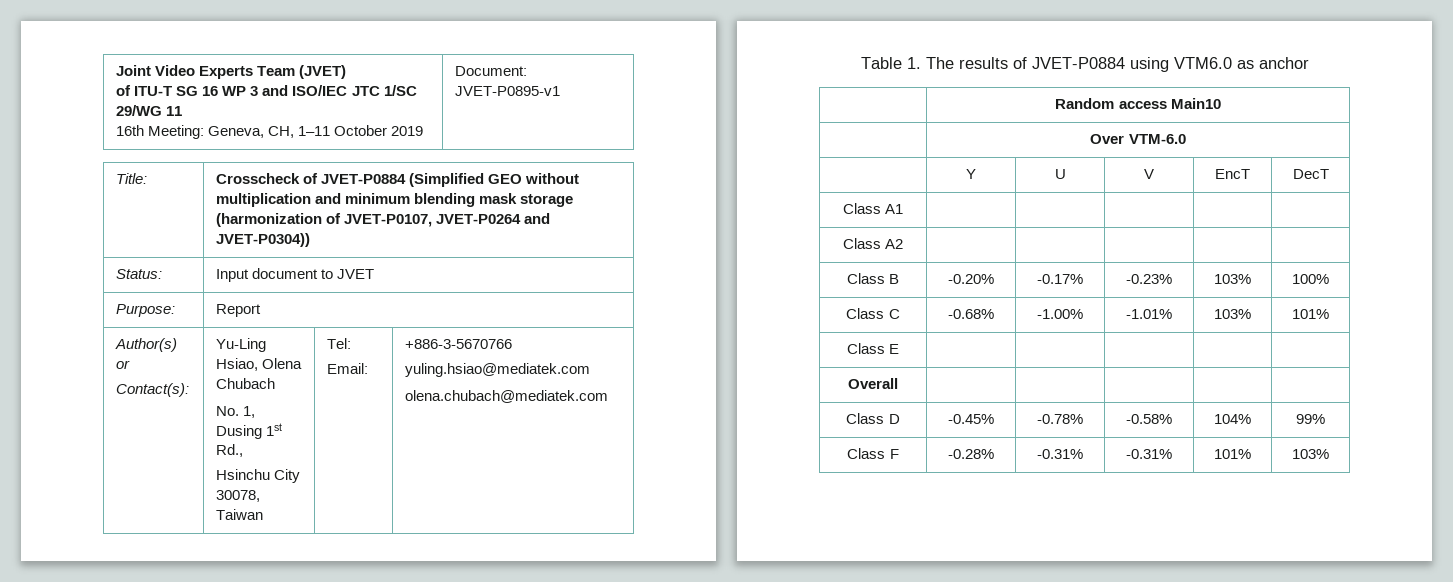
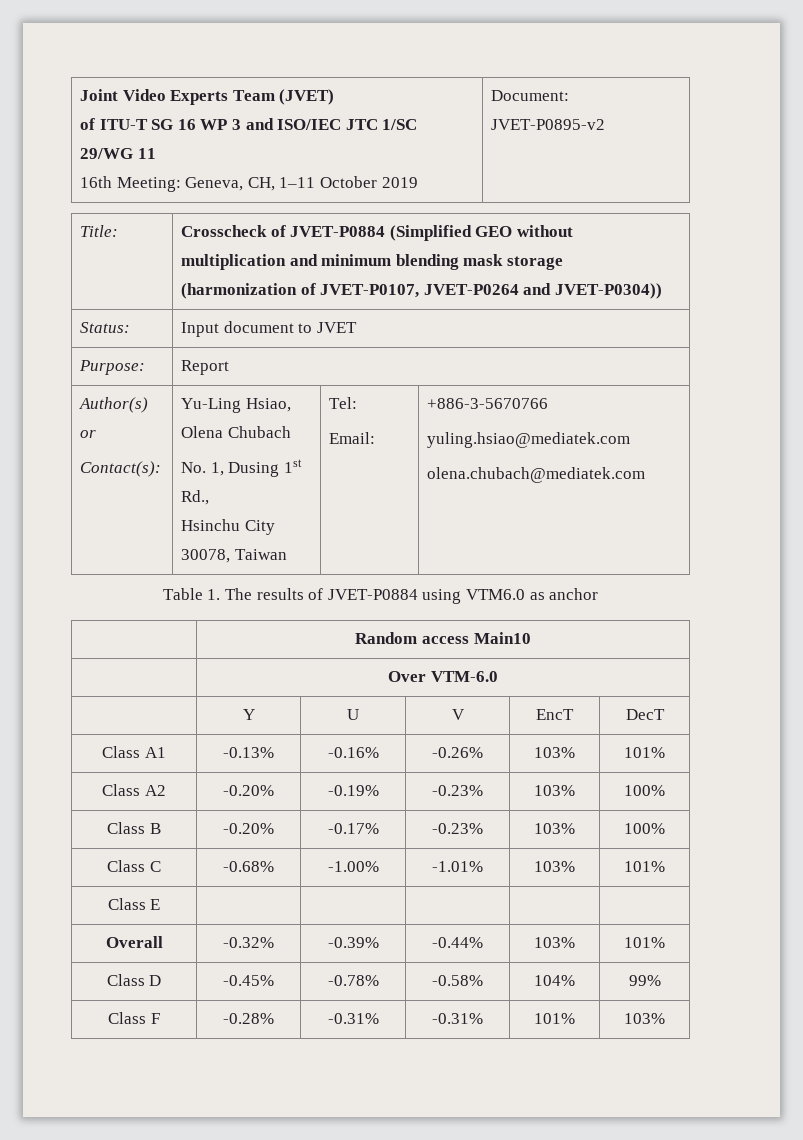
[455,86,561,96] JVET-P0895-v1 -> [491,119,606,130] JVET-P0895-v2
[842,238,904,249] | | | | // Class A2 | | | | | -> [223,747,274,758] [327,747,379,758] [432,747,483,758] [534,747,575,758] [624,747,665,758] [102,784,166,796] [223,785,274,796] [327,785,379,796] [432,785,483,796] [534,785,575,796] [624,785,665,796] -0.13% | -0.16% | -0.26% | 103% | 101% // Class A2 | -0.20% | -0.19% | -0.23% | 103% | 100%
(898, 383) | | | | -> [223,937,274,948] [327,937,379,948] [432,937,483,948] [534,937,575,948] [624,937,665,948] -0.32% | -0.39% | -0.44% | 103% | 101%

